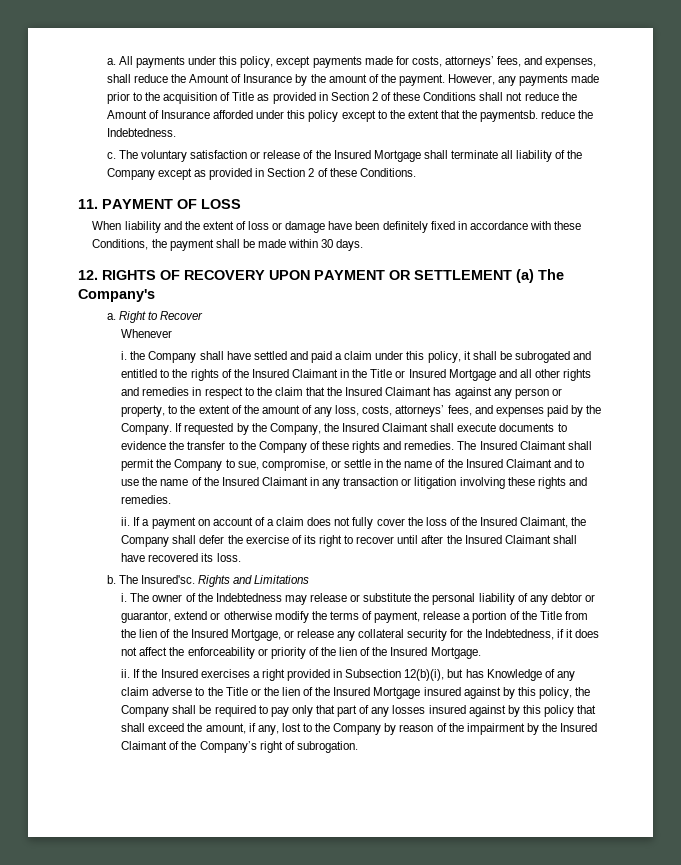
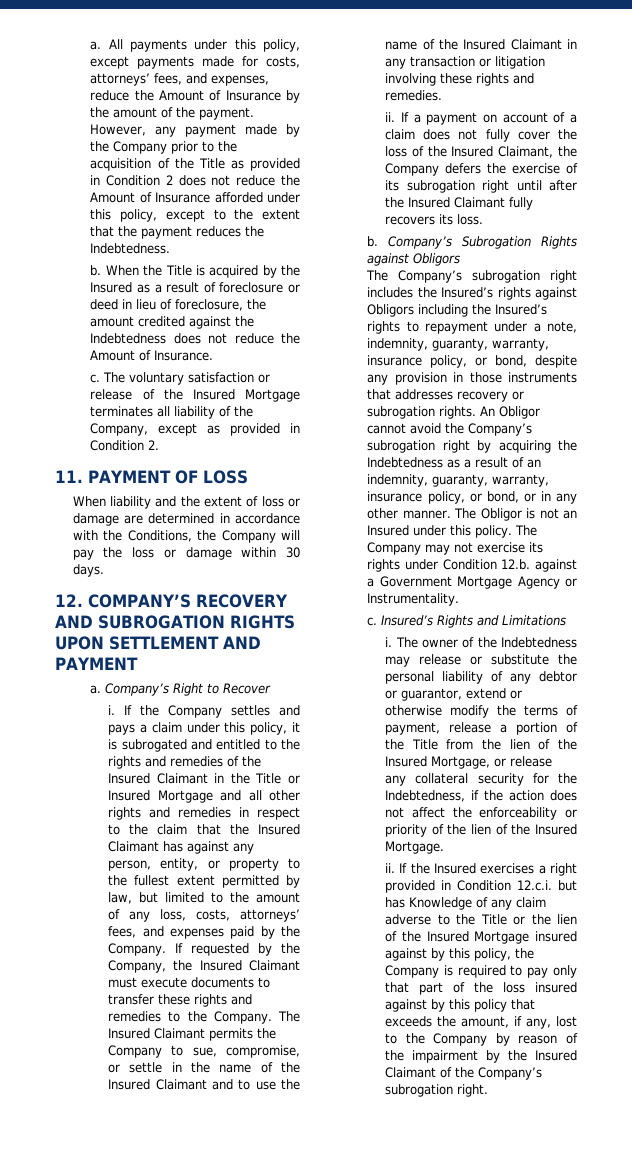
[106,74,131,83] shall -> (270, 80) none
[519,74,600,86] payments made -> [185,124,300,137] [90,141,168,154] payment made by the Company
(231, 96) none -> [174,158,194,169] the
[330,92,504,101] Section 2 of these Conditions shall -> [106,175,206,186] Condition 2 does
[308,110,339,122] policy -> [120,209,158,222] policy,
[480,110,594,122] [106,128,176,137] paymentsb. reduce the Indebtedness. -> [141,226,265,239] [90,243,171,254] [90,265,300,278] [90,282,300,293] [90,299,267,311] [90,316,255,329] [90,333,300,344] [90,350,214,361] payment reduces the Indebtedness. // b. When the Title is acquired by the Insured as a result of foreclosure or deed in lieu of foreclosure, the amount credited against the Indebtedness does not reduce the Amount of Insurance.
[423,150,498,159] shall terminate -> [90,406,154,417] terminates
[106,168,155,180] Company -> [90,423,149,436] Company,
[267,168,416,177] Section 2 of these Conditions. -> [90,440,160,451] Condition 2.
[328,221,455,233] have been definitely fixed -> [124,513,215,524] are determined
[554,221,582,230] these -> [103,530,123,541] the
[169,239,364,251] [78,269,564,283] [78,289,155,302] [106,313,116,320] payment shall be made within 30 days. // 12. RIGHTS OF RECOVERY UPON PAYMENT OR SETTLEMENT (a) The Company's // a. -> [221,530,300,543] [72,547,300,560] [72,564,104,577] [55,594,288,608] [55,615,295,629] [55,636,261,650] [55,657,138,670] [90,683,170,696] Company will pay the loss or damage within 30 days. // 12. COMPANY’S RECOVERY AND SUBROGATION RIGHTS UPON SETTLEMENT AND PAYMENT // a. Company’s
[121,329,173,338] [121,351,332,363] // Whenever // i. the Company shall have settled and paid -> [108,705,300,718] [108,724,136,735] // i. If the Company settles and pays
[472,351,512,360] shall be -> [108,739,118,750] is
(219, 375) none -> [145,756,224,767] and remedies
[514,388,562,399] [121,405,242,417] person or property, to the extent of -> [108,858,300,871] [108,875,300,888] [108,892,224,904] person, entity, or property to the fullest extent permitted by law, but limited to
[430,423,455,432] shall -> [108,977,138,988] must
[121,441,455,453] evidence the transfer to the Company of these rights and remedies. -> [108,994,253,1007] [108,1011,272,1024] transfer these rights and remedies to the Company.
[567,441,592,450] [121,459,155,471] shall permit -> [209,1028,254,1041] permits
[172,535,225,544] shall defer -> [445,163,482,174] defers
[318,535,395,547] right to recover -> [406,180,510,193] subrogation right
[552,535,577,544] [121,553,199,562] shall have recovered -> [509,197,534,210] [385,216,436,225] fully recovers
[118,575,196,584] The Insured'sc. -> [388,236,577,249] [367,253,461,266] [366,270,577,283] [367,287,577,300] [367,304,548,317] [367,321,577,334] [367,338,550,351] [367,355,577,368] [367,372,577,385] [367,389,525,402] [367,406,541,419] [367,423,533,436] [367,440,577,453] [367,457,542,468] [367,474,550,487] [367,491,577,504] [367,508,577,521] [367,525,538,538] [367,542,544,555] [367,559,577,572] [367,576,577,589] [367,593,460,606] [367,615,434,626] Company’s Subrogation Rights against Obligors // The Company’s subrogation right includes the Insured’s rights against Obligors including the Insured’s rights to repayment under a note, indemnity, guaranty, warranty, insurance policy, or bond, despite any provision in those instruments that addresses recovery or subrogation rights. An Obligor cannot avoid the Company’s subrogation right by acquiring the Indebtedness as a result of an indemnity, guaranty, warranty, insurance policy, or bond, or in any other manner. The Obligor is not an Insured under this policy. The Company may not exercise its rights under Condition 12.b. against a Government Mortgage Agency or Instrumentality. // c. Insured’s
[565,629,573,638] it -> [484,790,545,801] the action
[345,669,445,681] Subsection 12(b)(i), -> [457,880,553,891] Condition 12.c.i.
[172,705,212,714] shall be -> [443,965,453,976] is
[371,705,426,717] any losses -> [474,982,526,993] the loss
[121,723,185,732] shall exceed -> [385,1016,433,1027] exceeds
[259,741,358,753] right of subrogation. -> [385,1084,489,1097] subrogation right.

